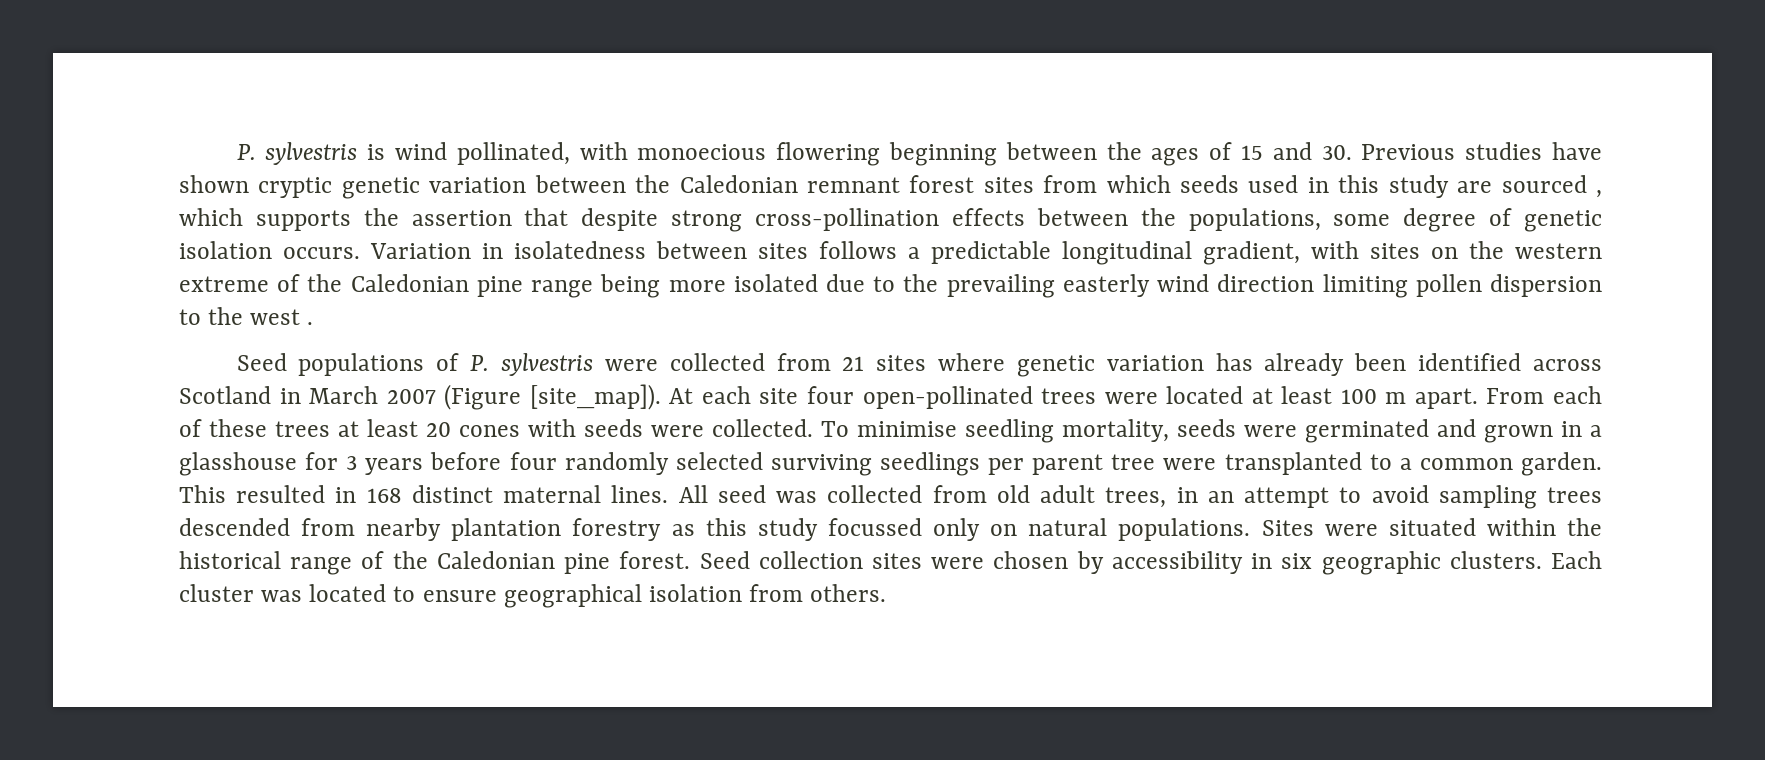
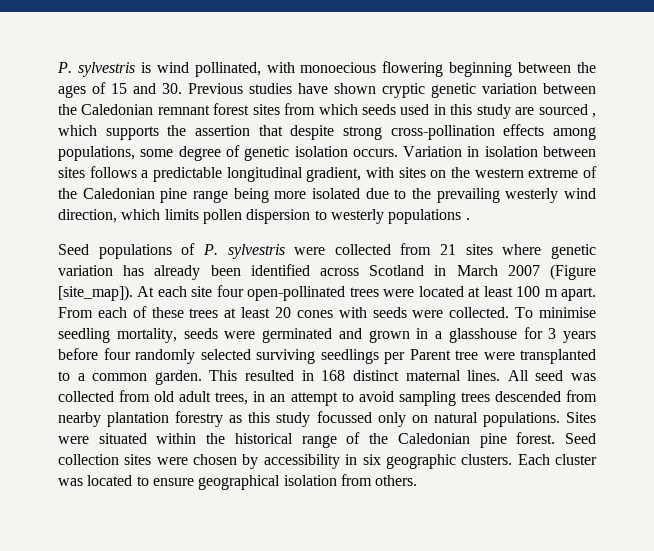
[1036,208,1176,226] between the -> [553,127,596,140] among
[514,241,646,259] isolatedness -> [484,146,538,157] isolation
[1062,274,1408,298] easterly wind direction limiting -> [505,188,596,203] [58,209,199,223] westerly wind direction, which limits
[208,307,301,325] the west -> [330,209,462,224] westerly populations
[1032,454,1104,475] parent -> [409,349,451,360] Parent

